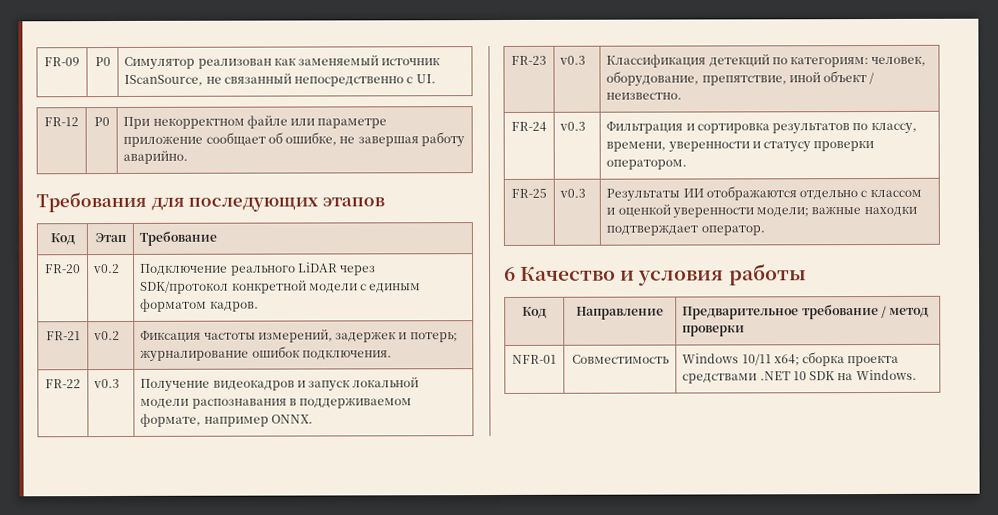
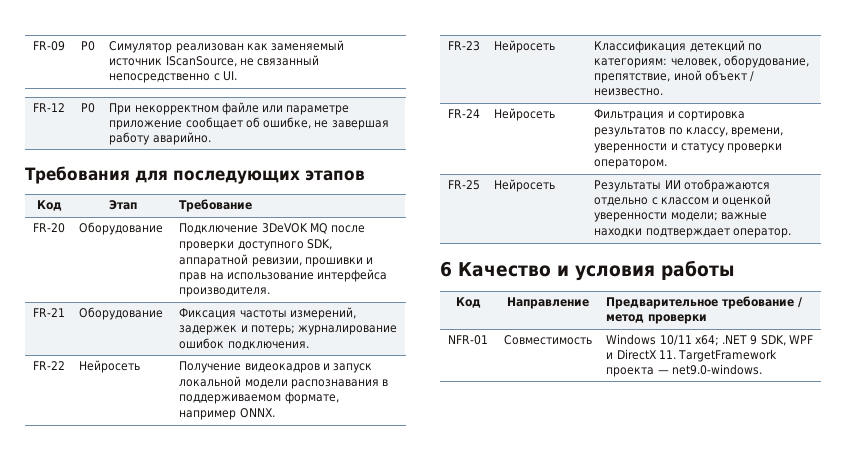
[93,263,121,274] v0.2 -> [79,222,164,235] Оборудование
[230,262,377,276] [140,280,422,294] [140,298,259,312] реального LiDAR через SDK/протокол конкретной модели с единым форматом кадров. -> [261,223,366,234] [179,239,332,251] [179,254,374,267] [179,269,388,282] [179,287,271,297] 3DeVOK MQ после проверки доступного SDK, аппаратной ревизии, прошивки и прав на использование интерфейса производителя.
[93,330,121,341] v0.2 -> [79,307,164,320] Оборудование
[93,378,121,389] v0.3 -> [79,360,141,373] Нейросеть
[559,55,587,65] v0.3 -> [494,40,556,53] Нейросеть
[559,121,587,131] v0.3 -> [494,108,556,121] Нейросеть
[559,188,587,198] v0.3 -> [494,179,556,192] Нейросеть
[802,352,900,367] [682,369,917,384] сборка проекта средствами .NET 10 SDK на Windows. -> [722,335,813,346] [606,349,778,362] [606,364,762,377] .NET 9 SDK, WPF и DirectX 11. TargetFramework проекта — net9.0-windows.

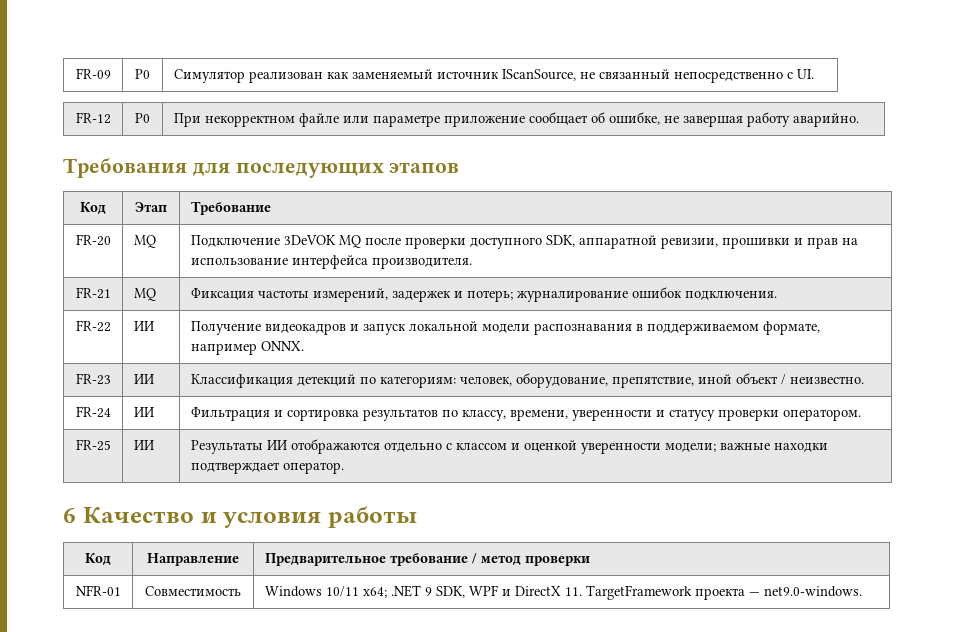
[79,222,164,235] Оборудование -> [133,235,156,248] MQ
[79,307,164,320] Оборудование -> [133,288,156,301] MQ
[79,360,141,373] Нейросеть -> [133,321,155,331] ИИ
[494,40,556,53] Нейросеть -> [133,374,155,384] ИИ
[494,108,556,121] Нейросеть -> [133,407,155,417] ИИ
[494,179,556,192] Нейросеть -> [133,440,155,450] ИИ

